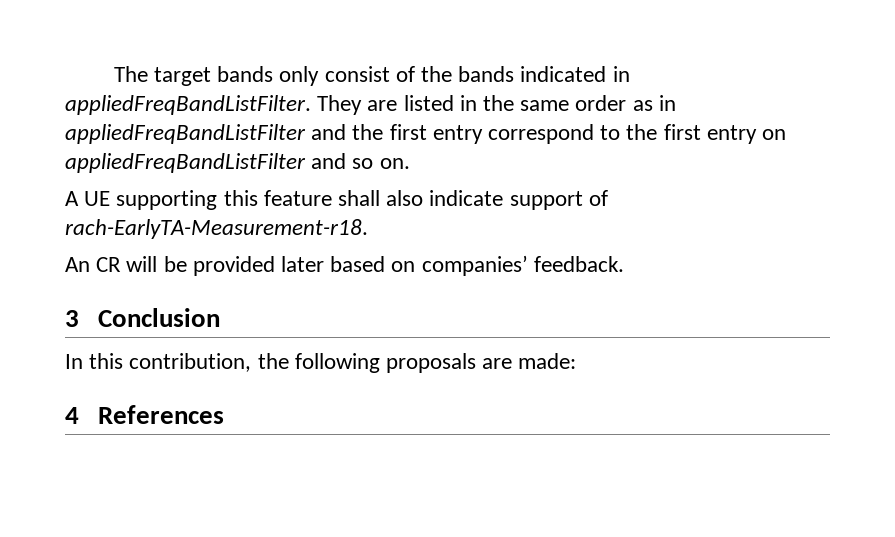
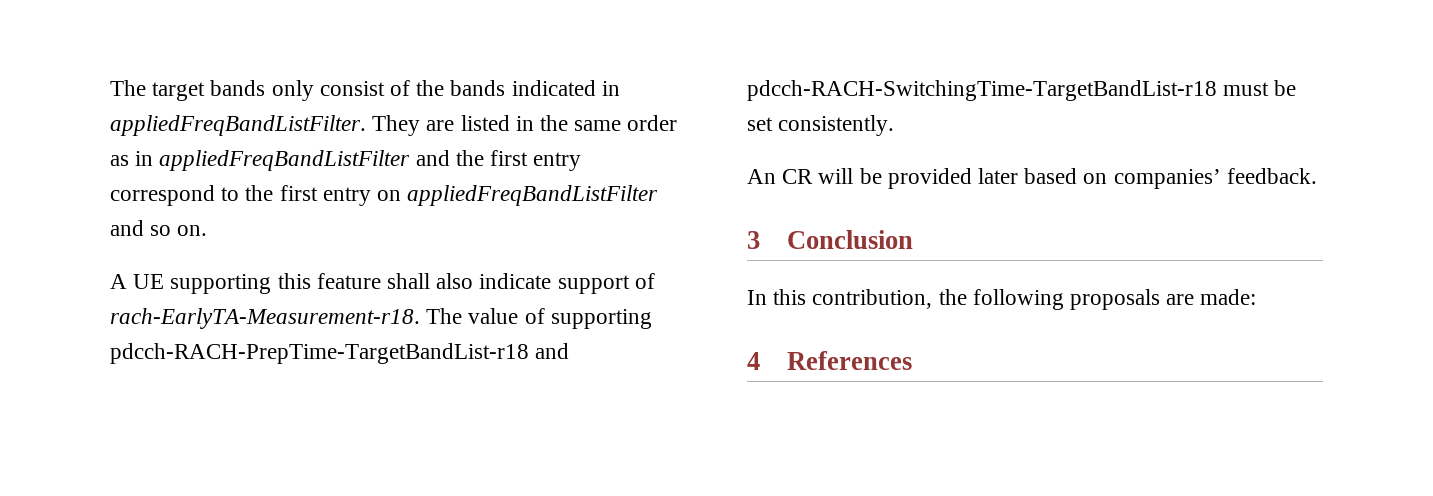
(368, 229) none -> [426,308,652,329] [110,343,570,364] [747,80,1297,101] [747,115,895,136] The value of supporting pdcch-RACH-PrepTime-TargetBandList-r18 and pdcch-RACH-SwitchingTime-TargetBandList-r18 must be set consistently.

